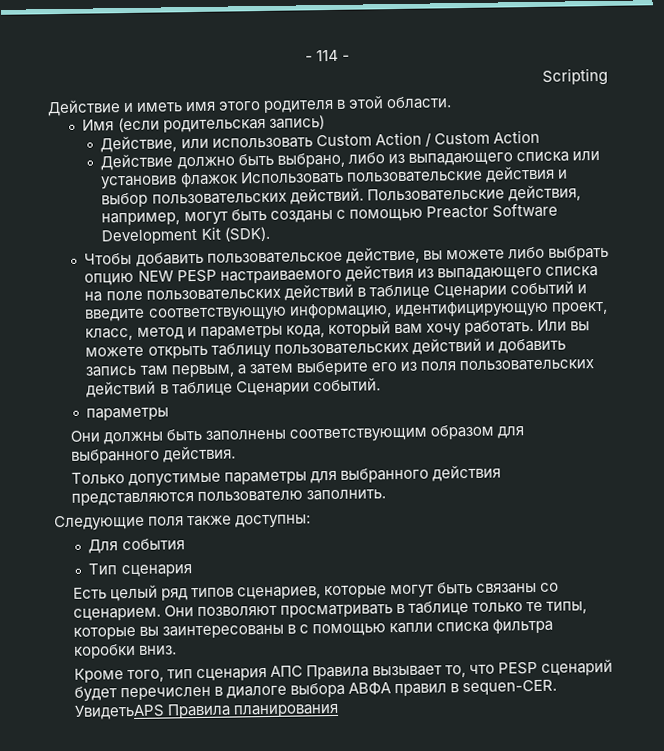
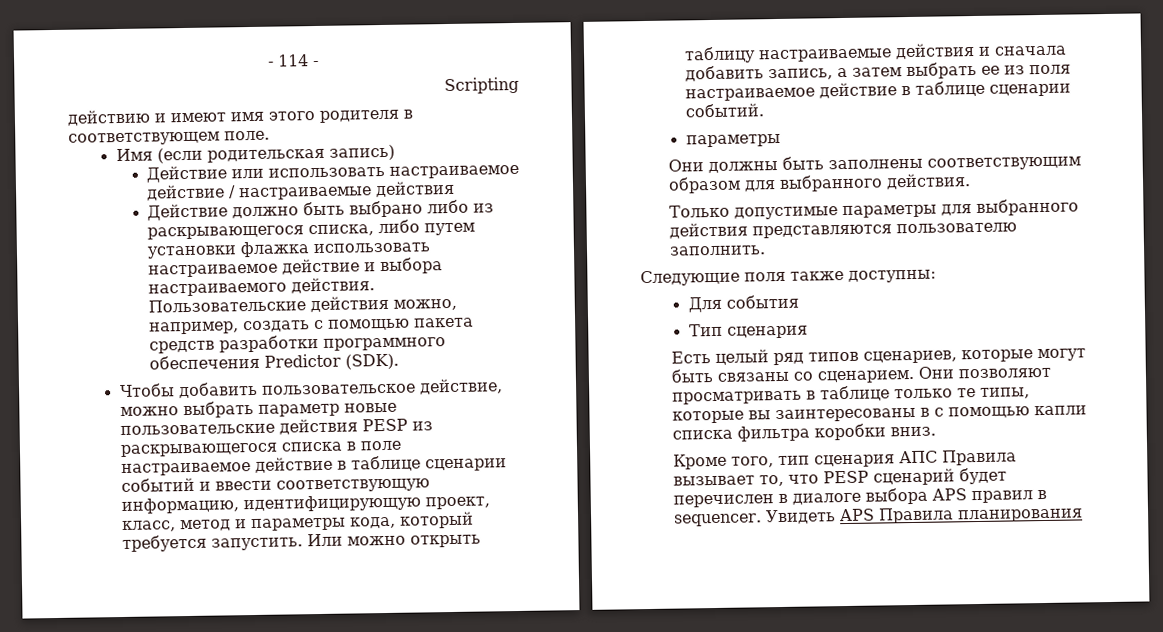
[47,99,184,117] Действие и иметь -> [67,109,227,126] действию и имеют
[348,95,453,110] этой области. -> [68,130,270,146] соответствующем поле.
[100,135,178,153] Действие, -> [146,165,228,183] Действие
[315,129,540,147] Custom Action / Custom Action -> [389,164,520,179] [146,180,456,201] настраиваемое действие / настраиваемые действия
[276,152,345,168] выбрано, -> [349,200,424,218] выбрано
[407,151,600,166] [101,165,568,190] [101,184,581,208] [101,202,558,226] [101,226,221,245] выпадающего списка или установив флажок Использовать пользовательские действия и выбор пользовательских действий. Пользовательские действия, например, могут быть созданы с помощью Preactor Software Development Kit -> [147,219,476,240] [147,241,431,259] [148,257,444,278] [148,277,376,297] [148,295,458,313] [149,317,475,335] [149,334,447,354] [149,353,342,370] раскрывающегося списка, либо путем установки флажка использовать настраиваемое действие и выбора настраиваемого действия. Пользовательские действия можно, например, создать с помощью пакета средств разработки программного обеспечения Predictor
[422,245,609,261] [84,264,598,286] [84,283,507,302] вы можете либо выбрать опцию NEW PESP настраиваемого действия из выпадающего списка на поле пользовательских действий в таблице Сценарии -> [119,400,397,419] [119,418,433,436] [119,440,402,458] [120,455,507,477] можно выбрать параметр новые пользовательские действия PESP из раскрывающегося списка в поле настраиваемое действие в таблице сценарии
[84,308,146,322] введите -> [214,480,272,491] ввести
[393,319,590,337] [85,337,566,359] [85,359,594,378] [86,380,310,398] вам хочу работать. Или вы можете открыть таблицу пользовательских действий и добавить запись там первым, а затем выберите его из поля пользовательских действий в таблице Сценарии -> [121,533,481,553] [683,43,1067,64] [684,61,1071,82] [684,80,1071,102] требуется запустить. Или можно открыть таблицу настраиваемые действия и сначала добавить запись, а затем выбрать ее из поля настраиваемое действие в таблице сценарии
[348,681,392,695] АВФА -> [931,488,968,501] APS
[462,679,558,696] [73,704,165,720] sequen-CER. УвидетьAPS -> [674,508,876,527] sequencer. Увидеть APS

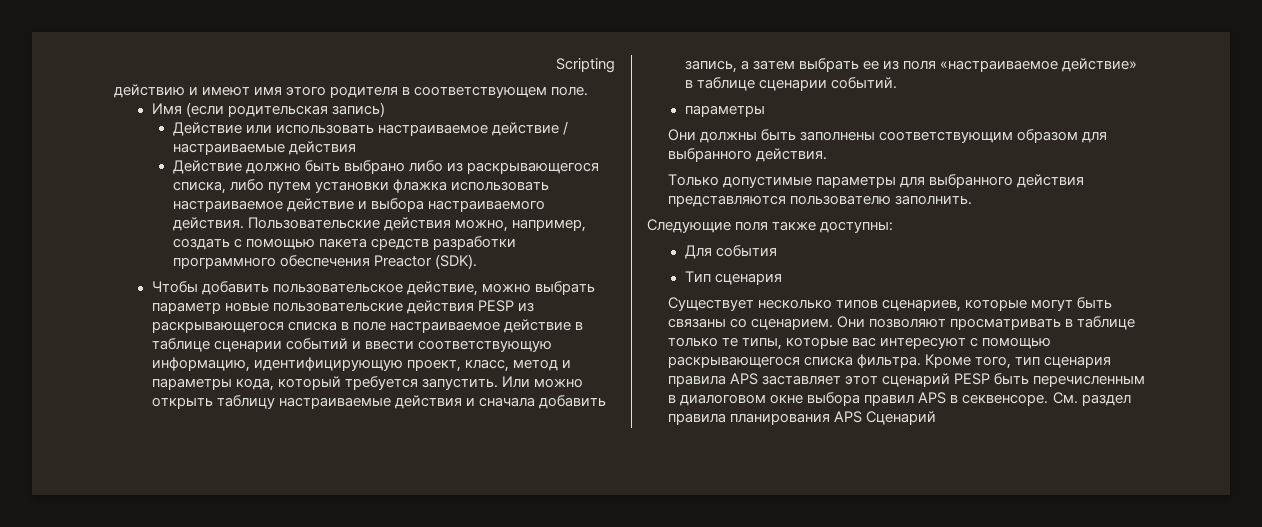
[267,54,319,67] - 114 - // -> (556, 65) none
[264,353,342,368] Predictor -> [373,255,432,267] Preactor
[684,82,897,102] настраиваемое действие -> [939,58,1137,72] «настраиваемое действие»
[671,349,805,366] Есть целый ряд -> [668,297,833,311] Существует несколько
[748,405,1088,423] [672,423,937,442] [673,449,1018,470] [673,467,1008,487] [673,487,1048,508] [674,507,1084,527] вы заинтересованы в с помощью капли списка фильтра коробки вниз. // Кроме того, тип сценария АПС Правила вызывает то, что PESP сценарий будет перечислен в диалоге выбора APS правил в sequencer. Увидеть APS Правила планирования -> [852,337,1052,349] [668,354,1112,369] [668,373,1146,387] [668,392,1131,406] [668,411,937,425] вас интересуют с помощью раскрывающегося списка фильтра. Кроме того, тип сценария правила APS заставляет этот сценарий PESP быть перечисленным в диалоговом окне выбора правил APS в секвенсоре. См. раздел правила планирования APS Сценарий

